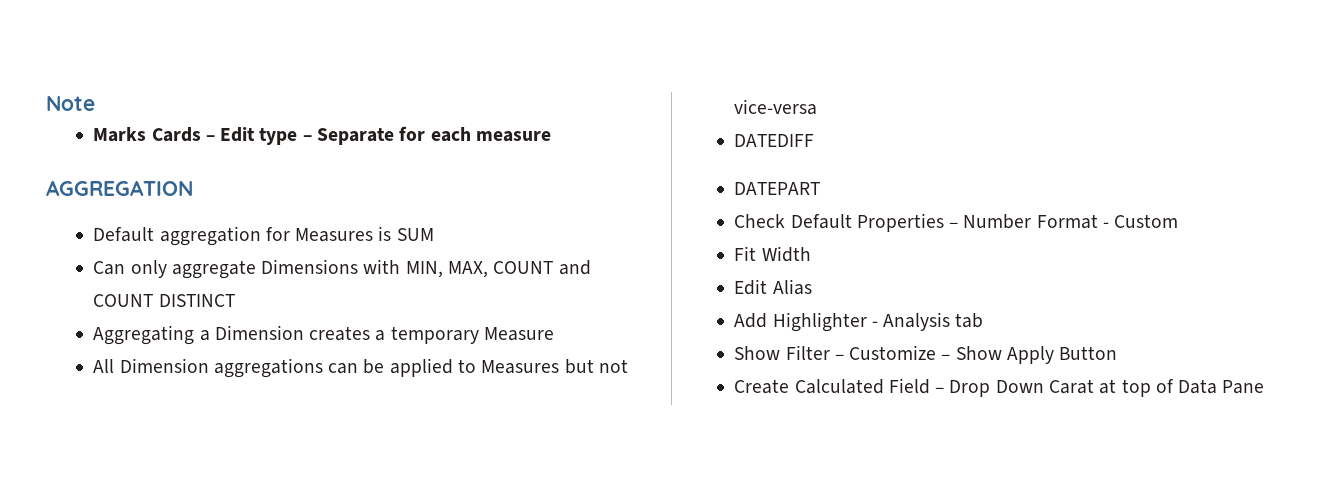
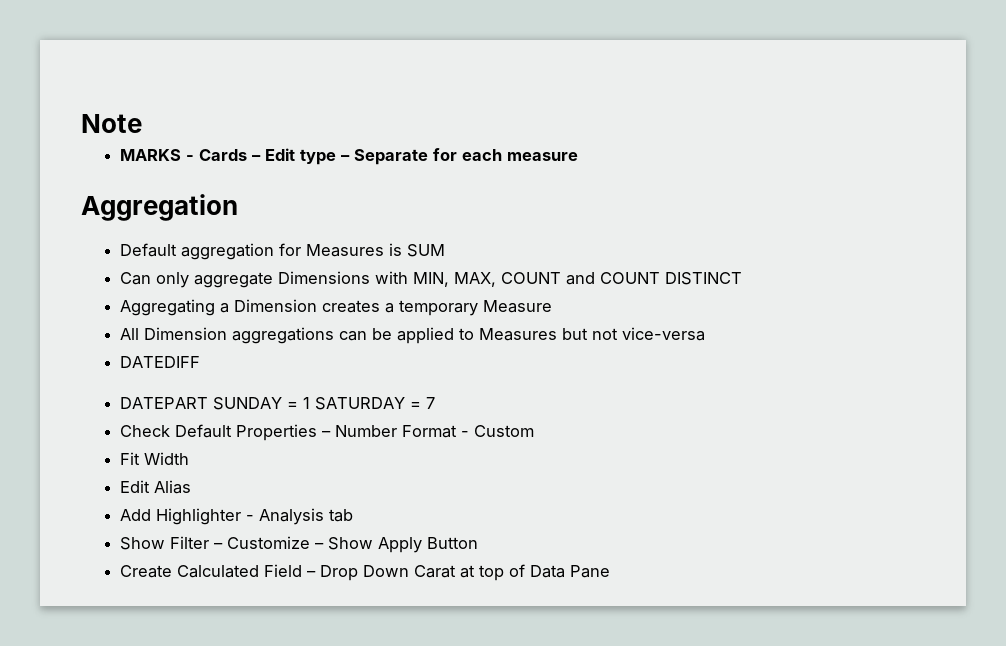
[93,127,147,142] Marks -> [119,149,194,161] MARKS -
[46,180,193,196] AGGREGATION -> [81,194,238,221] Aggregation
(821, 188) none -> [212,397,435,410] SUNDAY = 1 SATURDAY = 7

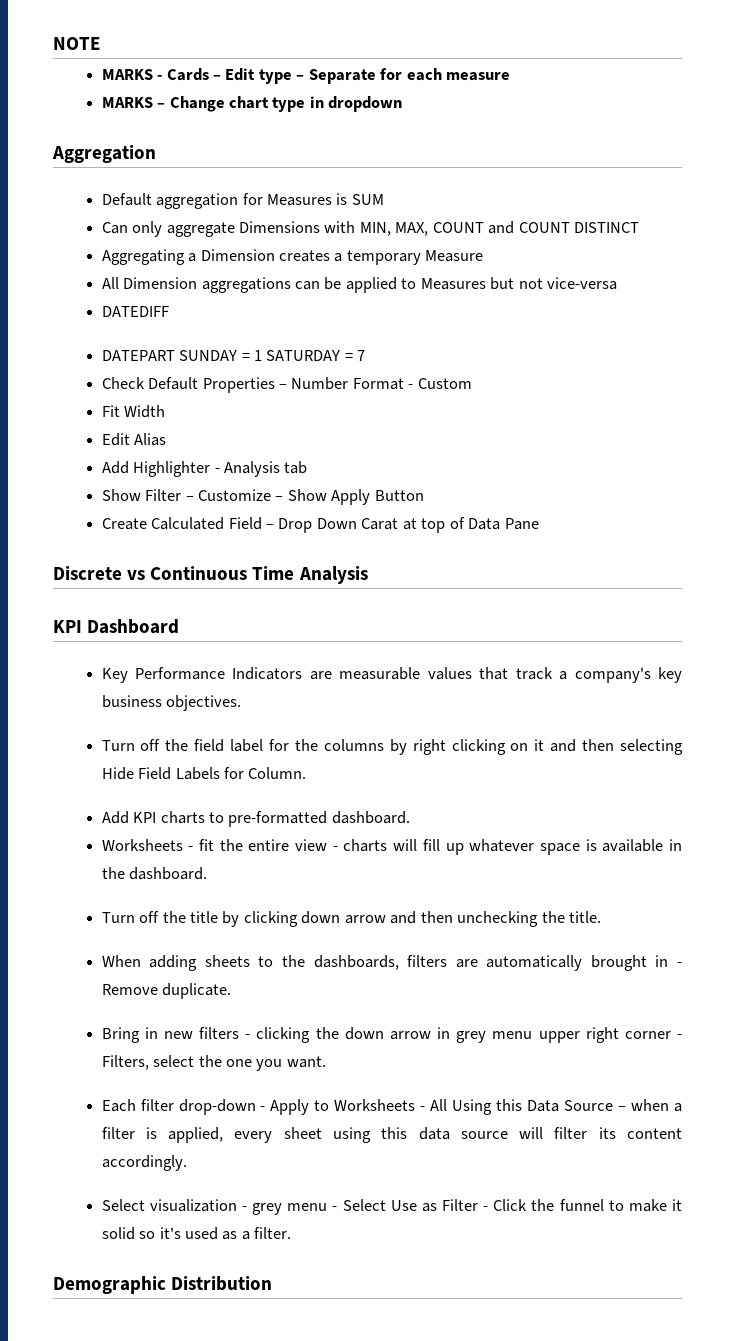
[81,114,142,133] Note -> [53,37,100,50] NOTE
(578, 156) none -> [101,96,403,112] // MARKS – Change chart type in dropdown
(610, 571) none -> [53,566,368,584] [53,619,180,634] [101,667,682,683] [101,695,242,711] [101,739,683,755] [101,767,307,780] [101,811,410,827] [101,839,682,855] [101,867,208,880] [101,911,602,927] [101,955,683,971] [101,983,232,999] [101,1027,683,1043] [101,1055,326,1071] [101,1099,682,1115] [101,1127,682,1143] [101,1155,187,1171] [101,1199,682,1215] [101,1227,292,1240] [53,1276,273,1294] // Discrete vs Continuous Time Analysis // KPI Dashboard // Key Performance Indicators are measurable values that track a company's key business objectives. // Turn off the field label for the columns by right clicking on it and then selecting Hide Field Labels for Column. // Add KPI charts to pre-formatted dashboard. // Worksheets - fit the entire view - charts will fill up whatever space is available in the dashboard. // Turn off the title by clicking down arrow and then unchecking the title. // When adding sheets to the dashboards, filters are automatically brought in - Remove duplicate. // Bring in new filters - clicking the down arrow in grey menu upper right corner - Filters, select the one you want. // Each filter drop-down - Apply to Worksheets - All Using this Data Source – when a filter is applied, every sheet using this data source will filter its content accordingly. // Select visualization - grey menu - Select Use as Filter - Click the funnel to make it solid so it's used as a filter. // Demographic Distribution

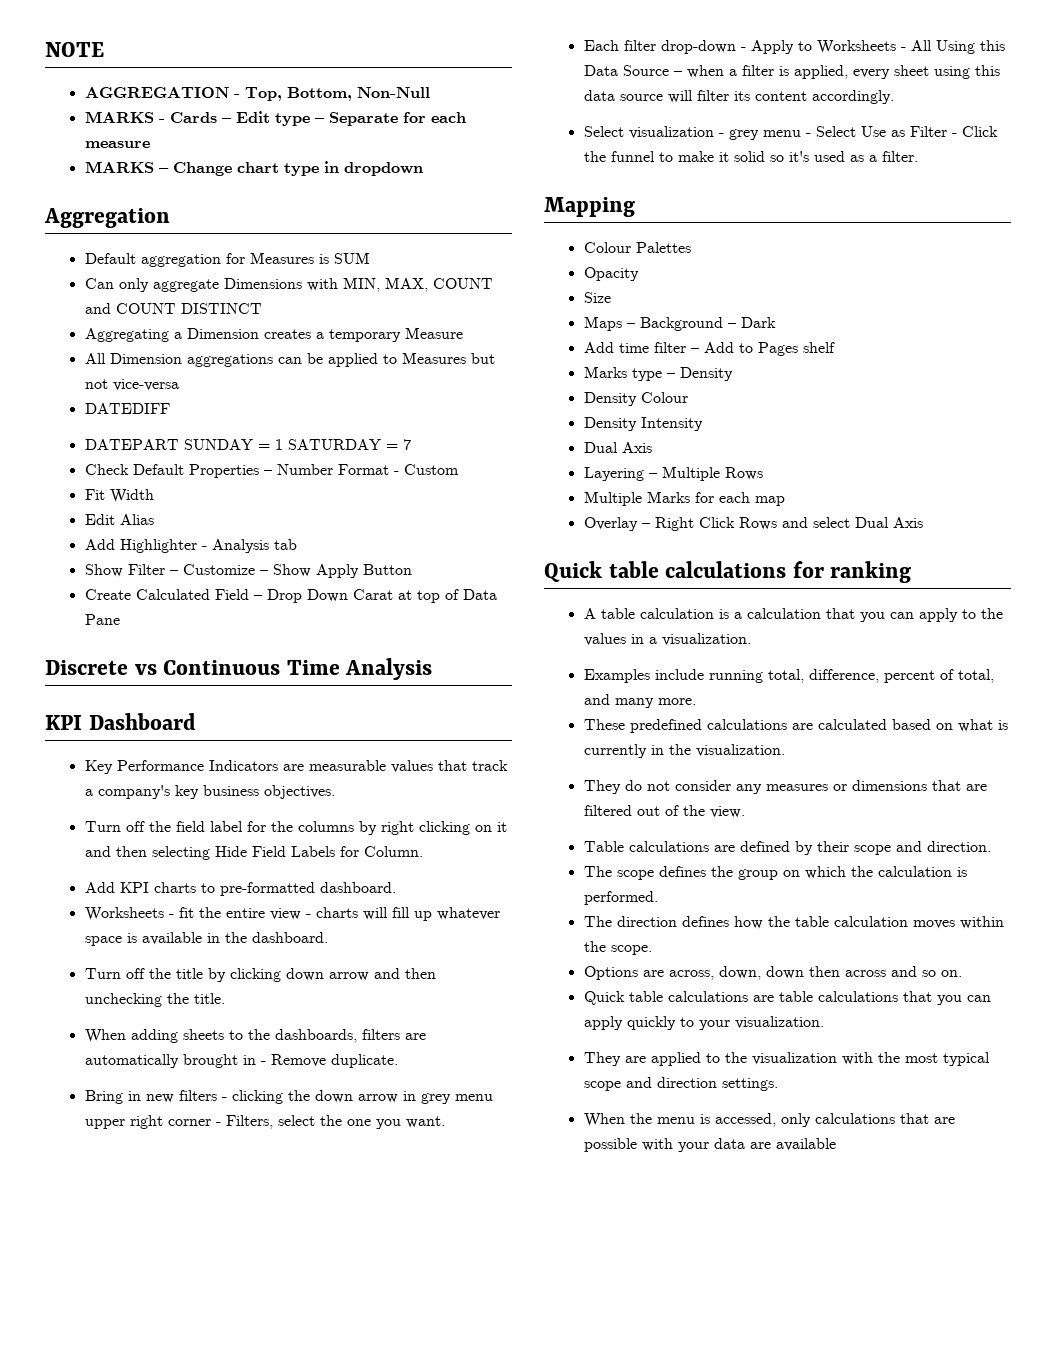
(100, 43) none -> [84,87,430,101] // AGGREGATION - Top, Bottom, Non-Null
[53,1276,273,1294] Demographic Distribution -> [544,197,635,217] [583,242,691,253] [583,267,639,281] [583,292,611,303] [583,316,776,331] [583,342,835,356] [583,366,733,381] [583,392,688,406] [583,417,703,431] [583,442,652,453] [583,466,763,481] [583,491,785,506] [583,517,923,531] [544,561,912,583] [583,608,1003,622] [583,633,751,646] [583,669,994,683] [583,694,696,708] [583,719,1008,733] [583,744,785,758] [583,780,987,794] [583,805,745,818] [583,841,991,855] [583,866,967,880] [583,891,658,905] [583,916,1004,929] [583,941,652,955] [583,966,962,980] [583,991,991,1005] [583,1016,824,1030] [583,1052,990,1066] [583,1077,778,1091] [583,1113,955,1127] [583,1138,836,1152] Mapping // Colour Palettes // Opacity // Size // Maps – Background – Dark // Add time filter – Add to Pages shelf // Marks type – Density // Density Colour // Density Intensity // Dual Axis // Layering – Multiple Rows // Multiple Marks for each map // Overlay – Right Click Rows and select Dual Axis // Quick table calculations for ranking // A table calculation is a calculation that you can apply to the values in a visualization. // Examples include running total, difference, percent of total, and many more. // These predefined calculations are calculated based on what is currently in the visualization. // They do not consider any measures or dimensions that are filtered out of the view. // Table calculations are defined by their scope and direction. // The scope defines the group on which the calculation is performed. // The direction defines how the table calculation moves within the scope. // Options are across, down, down then across and so on. // Quick table calculations are table calculations that you can apply quickly to your visualization. // They are applied to the visualization with the most typical scope and direction settings. // When the menu is accessed, only calculations that are possible with your data are available

